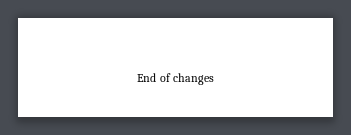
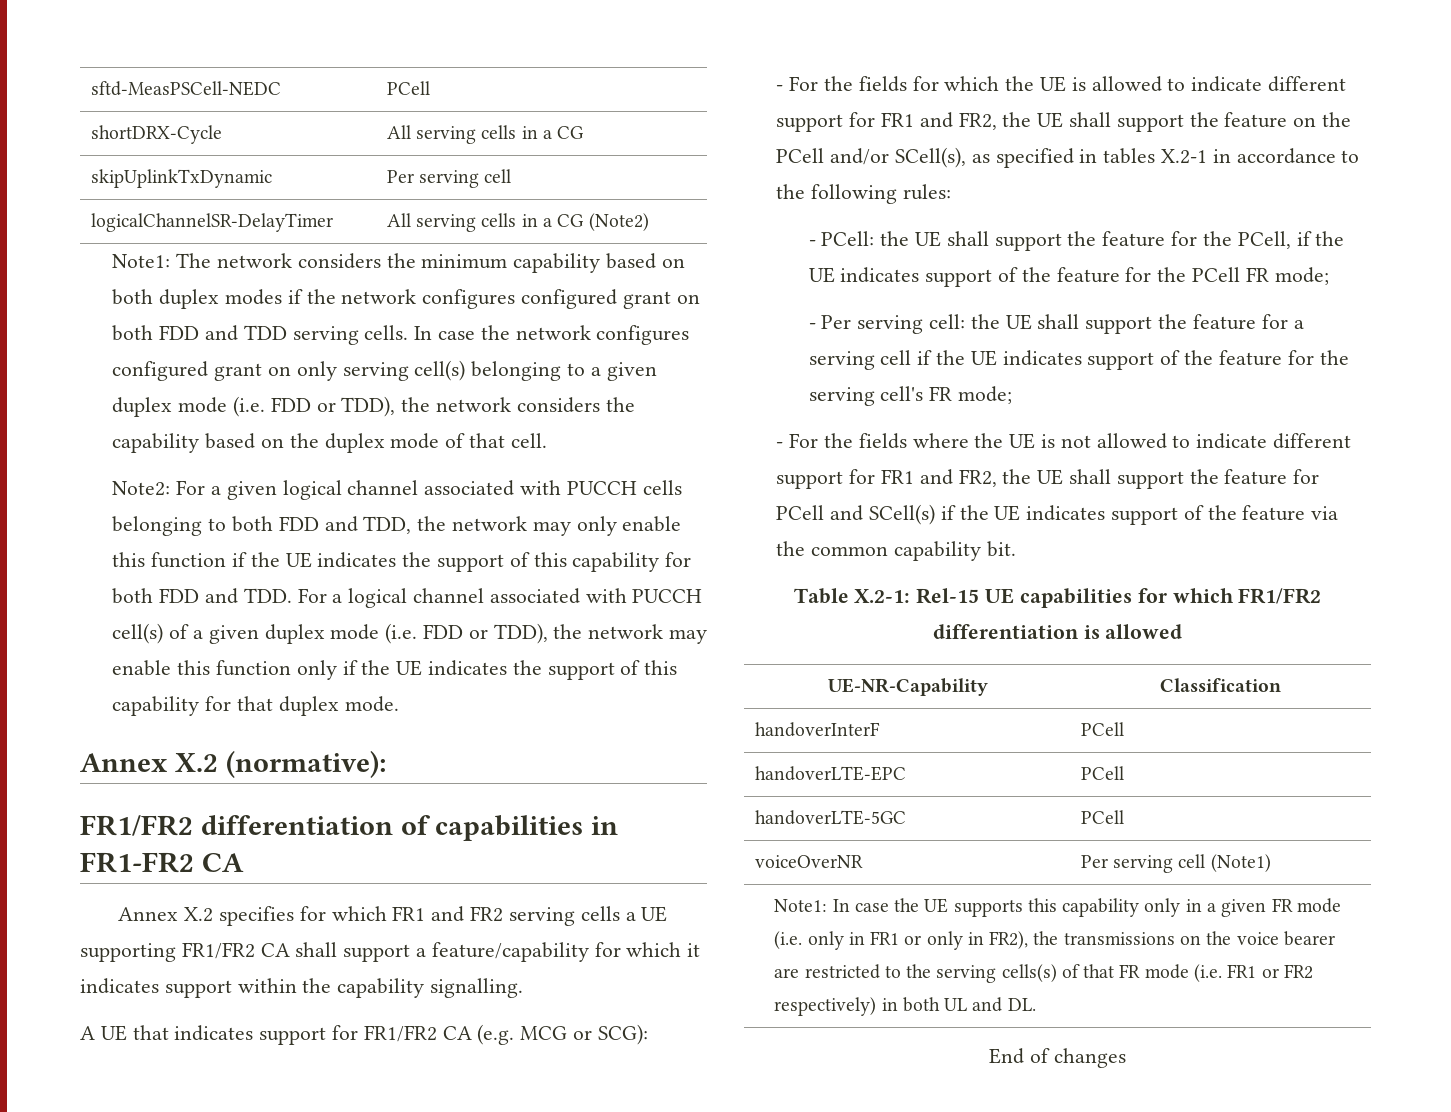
(137, 77) none -> [90,81,281,96] [386,81,430,95] [90,125,222,144] [386,125,584,144] [90,169,272,188] [386,169,512,188] [90,213,333,232] [386,213,649,232] [112,253,685,273] [112,289,700,309] [112,325,690,345] [112,360,657,381] [112,396,635,417] [112,433,547,453] [112,480,682,500] [112,516,682,536] [112,552,692,572] [112,588,703,608] [112,623,707,644] [112,660,678,680] [112,696,399,716] [80,750,386,778] [80,815,619,841] [80,852,244,873] [118,906,668,926] [80,942,701,962] [80,978,524,998] [80,1024,648,1045] [776,76,1346,92] [776,112,1351,132] [776,147,1360,168] [776,184,951,204] [808,231,1345,251] [808,267,1329,287] [808,314,1304,334] [808,350,1349,370] [808,386,1013,406] [776,433,1351,449] [776,469,1320,489] [776,504,1339,525] [776,541,1016,561] [793,588,1322,608] [932,624,1183,639] [827,678,988,696] [1160,678,1281,692] [754,722,880,737] [1080,722,1124,736] [754,766,906,781] [1080,766,1124,780] [754,810,906,825] [1080,810,1124,824] [754,855,863,868] [1080,854,1271,873] [774,898,1341,917] [774,931,1335,950] [774,964,1313,983] [774,997,1036,1016] sftd-MeasPSCell-NEDC | PCell // shortDRX-Cycle | All serving cells in a CG // skipUplinkTxDynamic | Per serving cell // logicalChannelSR-DelayTimer | All serving cells in a CG (Note2) // Note1: The network considers the minimum capability based on both duplex modes if the network configures configured grant on both FDD and TDD serving cells. In case the network configures configured grant on only serving cell(s) belonging to a given duplex mode (i.e. FDD or TDD), the network considers the capability based on the duplex mode of that cell. // Note2: For a given logical channel associated with PUCCH cells belonging to both FDD and TDD, the network may only enable this function if the UE indicates the support of this capability for both FDD and TDD. For a logical channel associated with PUCCH cell(s) of a given duplex mode (i.e. FDD or TDD), the network may enable this function only if the UE indicates the support of this capability for that duplex mode. // Annex X.2 (normative): // FR1/FR2 differentiation of capabilities in FR1-FR2 CA // Annex X.2 specifies for which FR1 and FR2 serving cells a UE supporting FR1/FR2 CA shall support a feature/capability for which it indicates support within the capability signalling. // A UE that indicates support for FR1/FR2 CA (e.g. MCG or SCG): // - For the fields for which the UE is allowed to indicate different support for FR1 and FR2, the UE shall support the feature on the PCell and/or SCell(s), as specified in tables X.2-1 in accordance to the following rules: // - PCell: the UE shall support the feature for the PCell, if the UE indicates support of the feature for the PCell FR mode; // - Per serving cell: the UE shall support the feature for a serving cell if the UE indicates support of the feature for the serving cell's FR mode; // - For the fields where the UE is not allowed to indicate different support for FR1 and FR2, the UE shall support the feature for PCell and SCell(s) if the UE indicates support of the feature via the common capability bit. // Table X.2-1: Rel-15 UE capabilities for which FR1/FR2 differentiation is allowed // UE-NR-Capability | Classification // handoverInterF | PCell // handoverLTE-EPC | PCell // handoverLTE-5GC | PCell // voiceOverNR | Per serving cell (Note1) // Note1: In case the UE supports this capability only in a given FR mode (i.e. only in FR1 or only in FR2), the transmissions on the voice bearer are restricted to the serving cells(s) of that FR mode (i.e. FR1 or FR2 respectively) in both UL and DL. //

